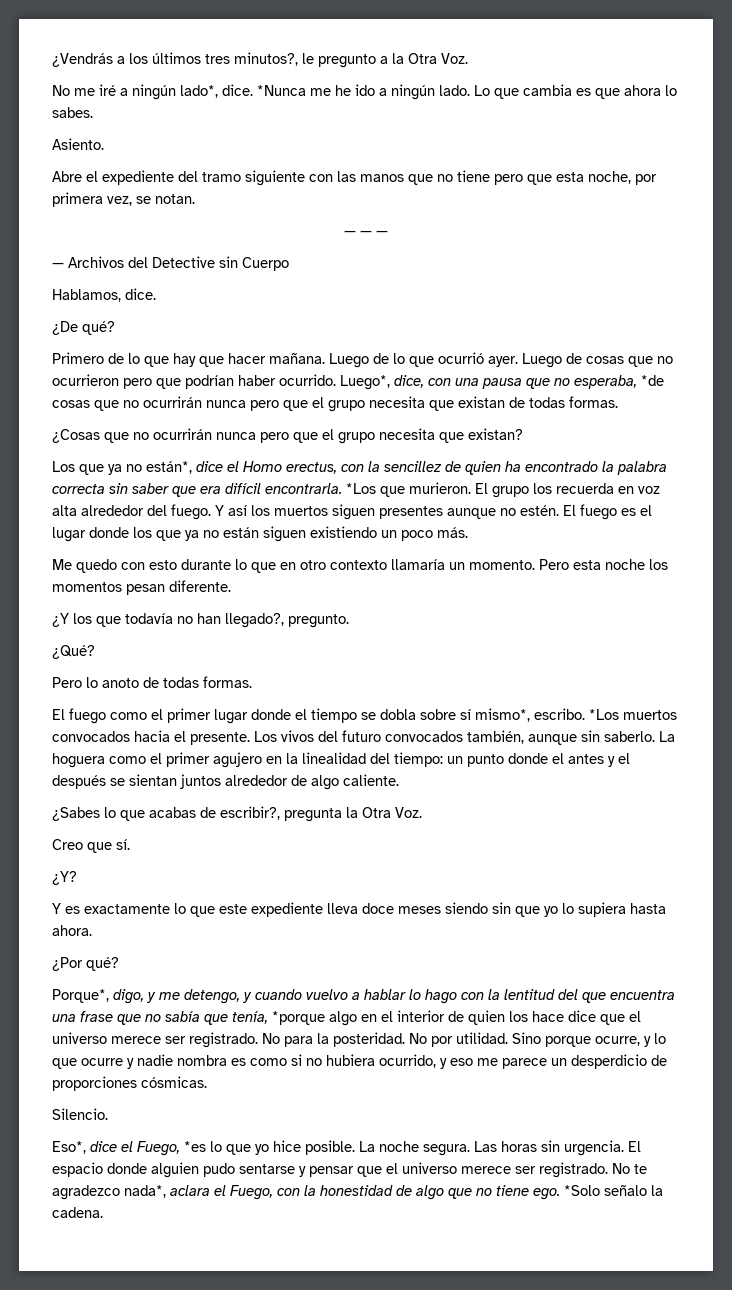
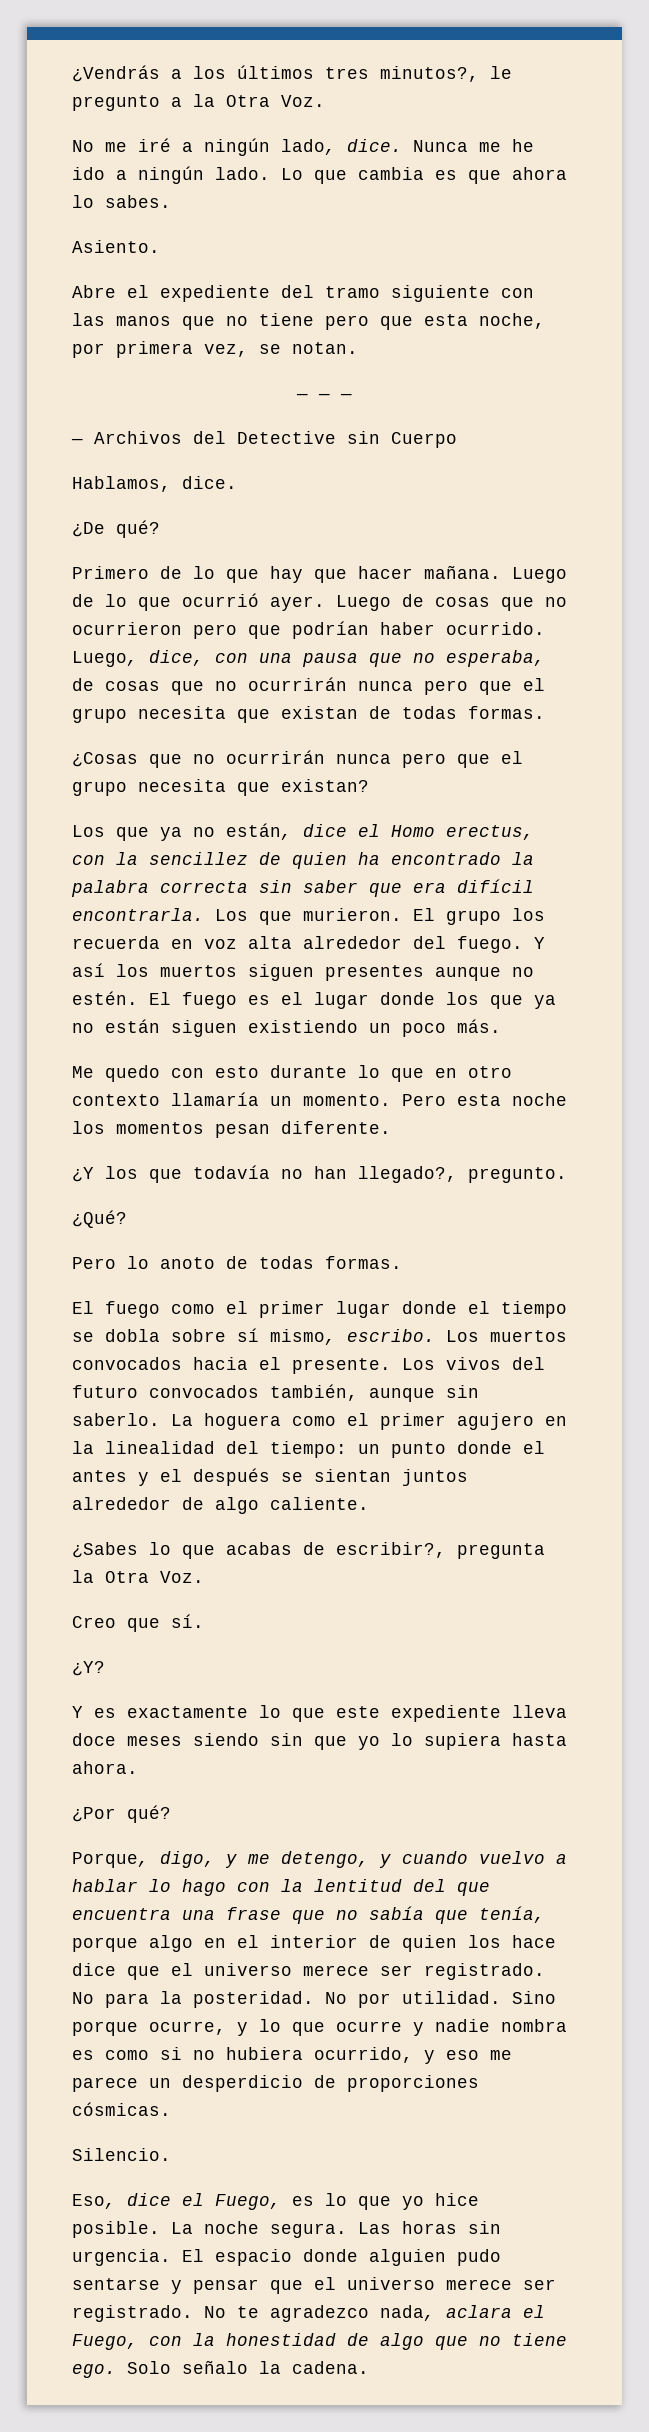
[180,84,306,98] lado*, dice. *Nunca -> [281,139,468,155] lado, dice. Nunca
[340,375,390,390] Luego*, -> [72,651,138,667] Luego,
[641,375,664,386] *de -> [72,678,94,691] de
[146,461,192,474] están*, -> [226,823,292,840] están,
[346,483,376,494] *Los -> [215,909,248,921] Los
[475,708,619,722] mismo*, escribo. *Los -> [270,1329,479,1345] mismo, escribo. Los
[52,989,109,1003] Porque*, -> [72,1852,149,1868] Porque,
[272,1011,325,1025] *porque -> [72,1937,138,1952] porque
[52,1141,86,1154] Eso*, -> [72,2194,116,2209] Eso,
[184,1141,206,1152] *es -> [292,2196,314,2206] es
[124,1185,166,1198] nada*, -> [380,2305,435,2321] nada,
[564,1185,600,1196] *Solo -> [127,2361,171,2374] Solo

